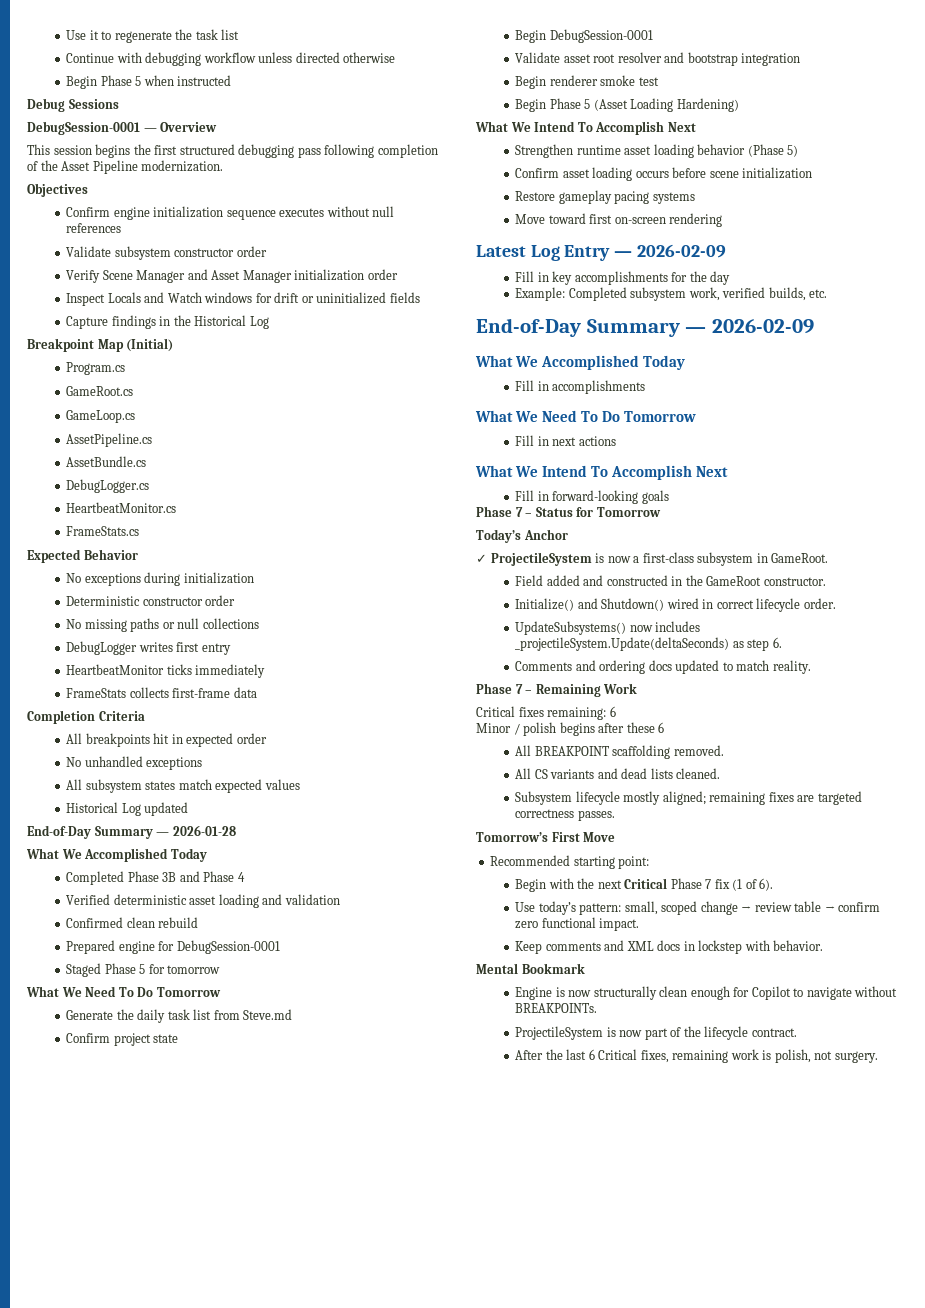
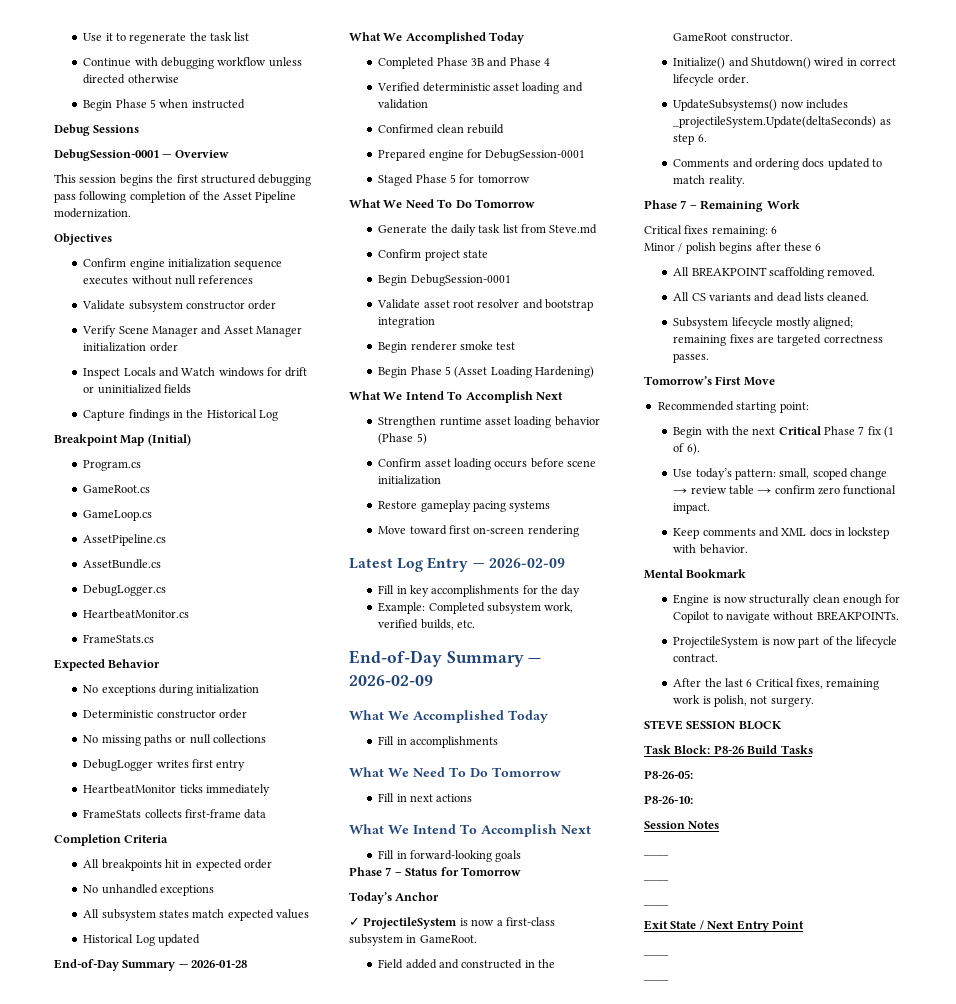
(878, 1057) none -> [644,720,782,730] [644,745,813,754] [644,770,693,779] [644,795,693,804] [644,821,720,829] [644,854,669,856] [644,879,669,881] [644,904,669,906] [644,920,804,932] [644,954,669,956] [644,979,669,981] // STEVE SESSION BLOCK // Task Block: P8-26 Build Tasks // P8-26-05: // P8-26-10: // Session Notes // ____ // ____ // ____ // Exit State / Next Entry Point // ____ // ____

